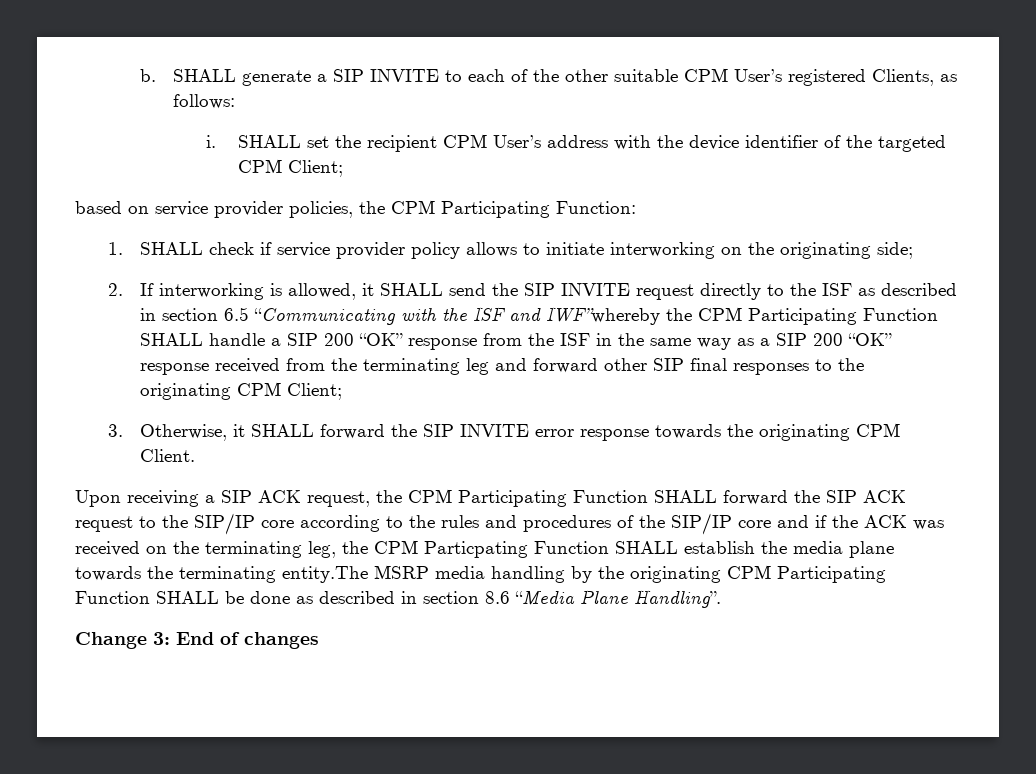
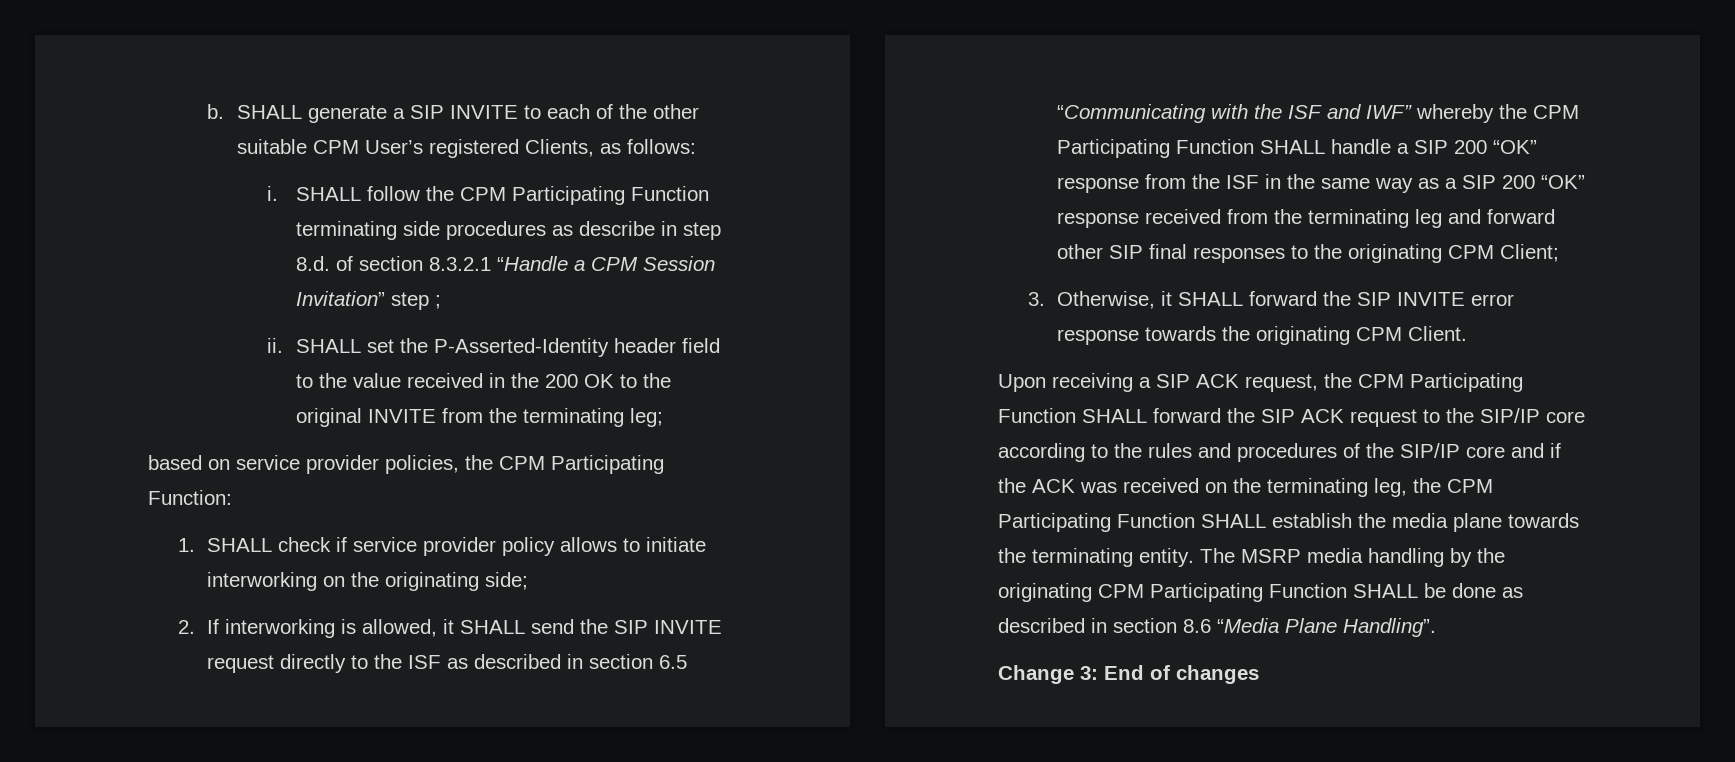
[307,134,947,152] [238,159,344,177] set the recipient CPM User’s address with the device identifier of the targeted CPM Client; -> [367,186,710,205] [296,221,722,240] [296,256,716,271] [296,291,442,310] [266,338,721,357] [296,373,672,388] [296,408,664,427] follow the CPM Participating Function terminating side procedures as describe in step 8.d. of section 8.3.2.1 “Handle a CPM Session Invitation” step ; // ii. SHALL set the P-Asserted-Identity header field to the value received in the 200 OK to the original INVITE from the terminating leg;
[546,307,661,325] IWF”whereby -> [1366,104,1495,123] IWF” whereby
[424,541,528,558] Particpating -> [998,513,1111,532] Participating
[282,566,368,583] entity.The -> [1139,548,1235,567] entity. The

